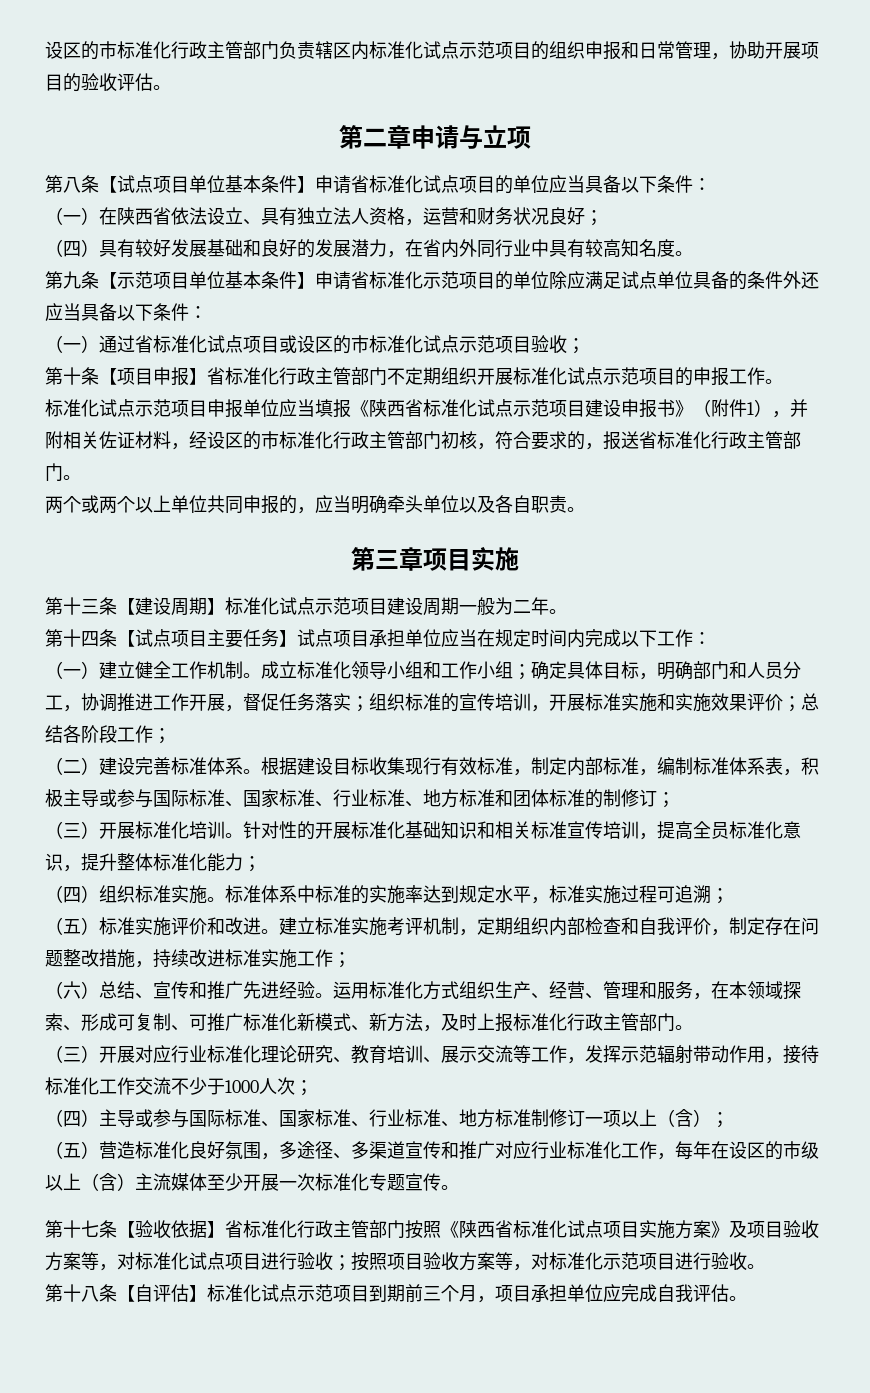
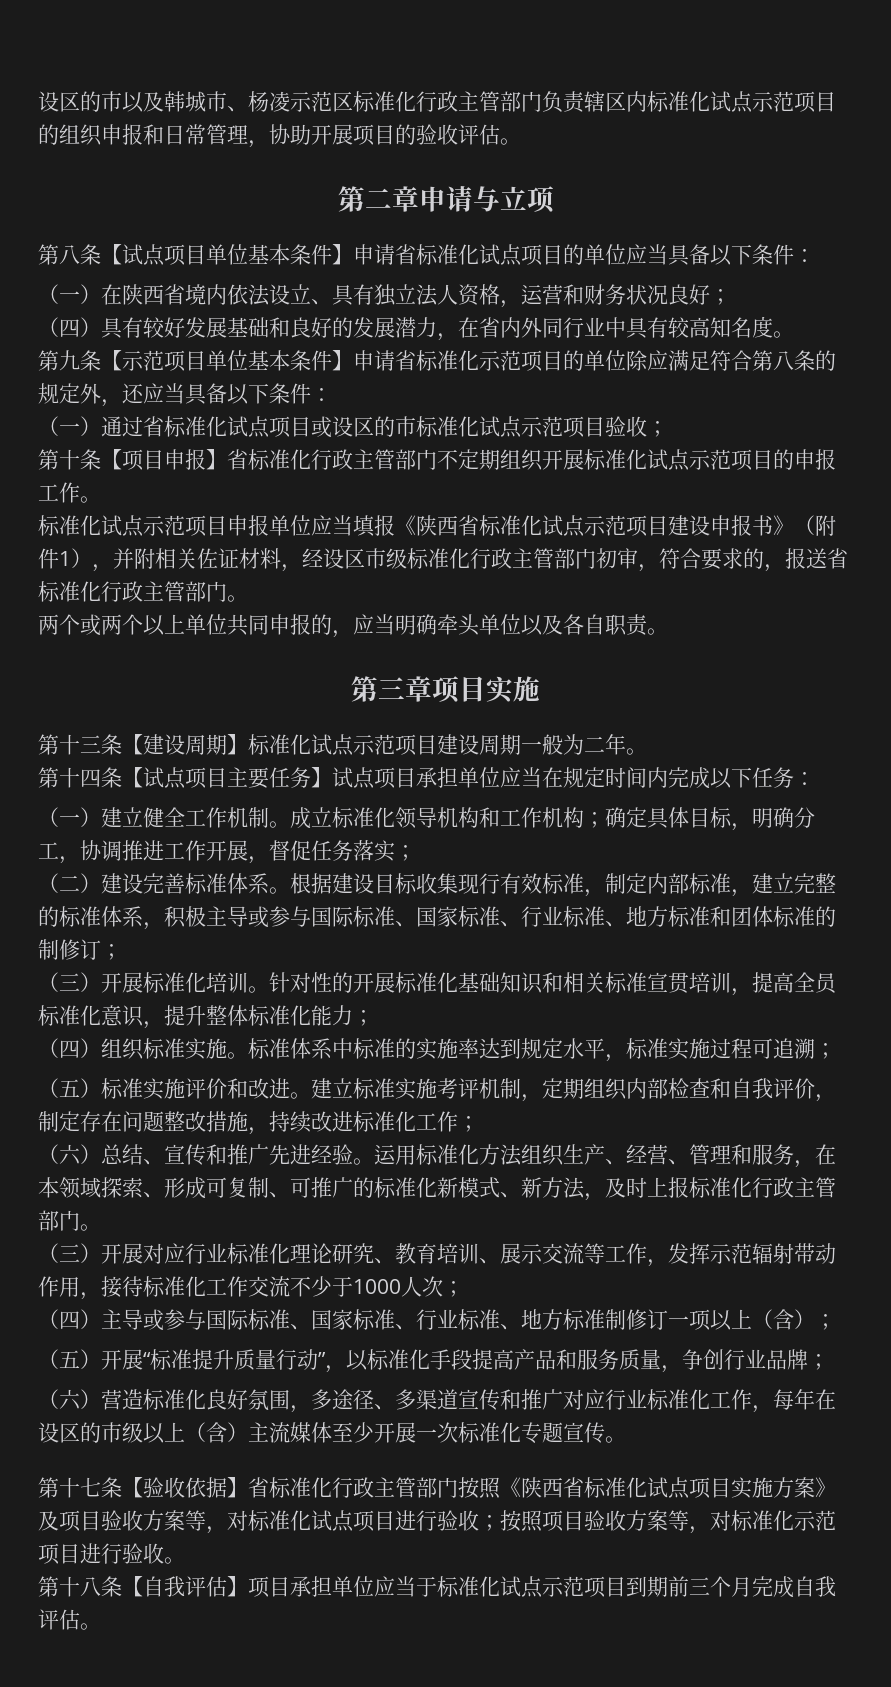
[45,41,117,60] 设区的市 -> [38,91,353,113] 设区的市以及韩城市、杨凌示范区
(171, 216) none -> [185,284,227,305] 境内
[621,271,801,290] 试点单位具备的条件外 -> [710,350,836,371] [38,383,122,407] 符合第八条的规定外，
[243,431,279,450] 的市 -> [365,548,407,569] 市级
[459,431,477,449] 核 -> [617,548,638,569] 审
[657,629,693,647] 工作 -> [752,767,794,788] 任务
[387,661,513,679] 小组和工作小组 -> [437,807,584,828] 机构和工作机构
[693,661,783,679] 部门和人员 -> (794, 817) none
[369,693,819,712] [45,725,171,744] 组织标准的宣传培训，开展标准实施和实施效果评价；总结各阶段工作； -> (416, 853) none
[657,757,783,775] 编制标准体系表 -> [752,873,836,894] [38,906,143,927] 建立完整的标准体系
[585,821,603,839] 传 -> [668,972,690,994] 贯
[261,949,297,968] 实施 -> [395,1111,416,1132] 化
[441,981,459,999] 式 -> [500,1144,522,1166] 法
(243, 1022) none -> [353,1177,374,1198] 的
(99, 1150) none -> [101,1349,829,1373] [38,1389,101,1410] 开展“标准提升质量行动”，以标准化手段提高产品和服务质量，争创行业品牌； // （六）
[153,1284,207,1302] 评估】 -> [164,1576,437,1598] 我评估】项目承担单位应当于
[477,1284,621,1303] ，项目承担单位应 -> (752, 1587) none

